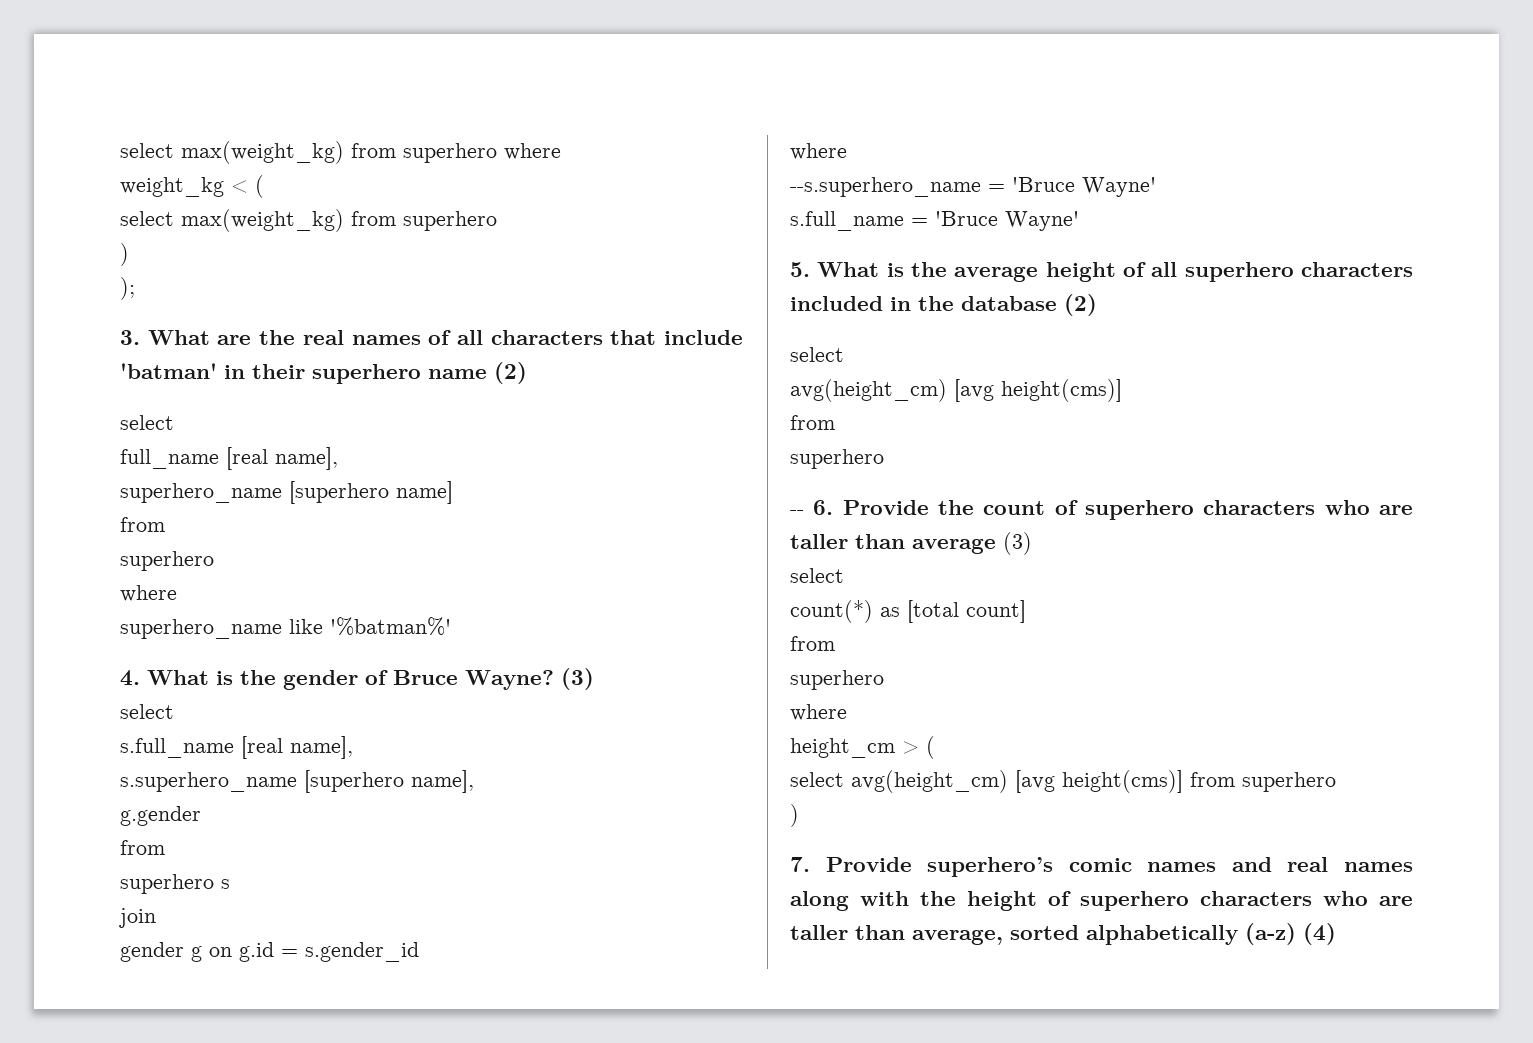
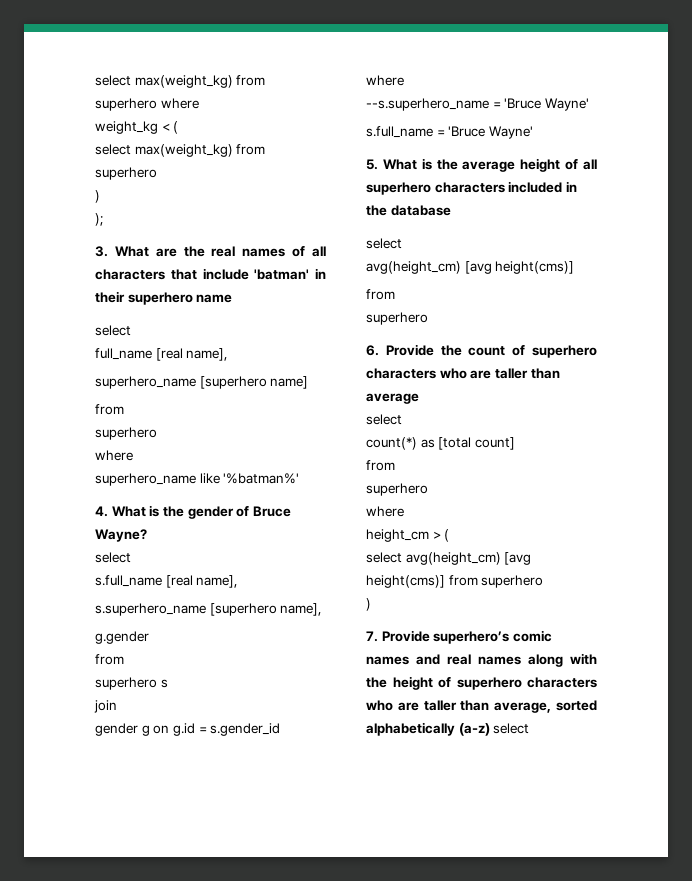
[494,362,527,384] (2) -> (233, 298) none
[561,668,594,690] (3) -> (147, 535) none
[1064,294,1097,316] (2) -> (451, 210) none
[790,510,804,515] -- -> (428, 318) none
[1003,532,1032,555] (3) -> (419, 398) none
[1303,923,1336,945] (4) -> [493,723,530,734] select

